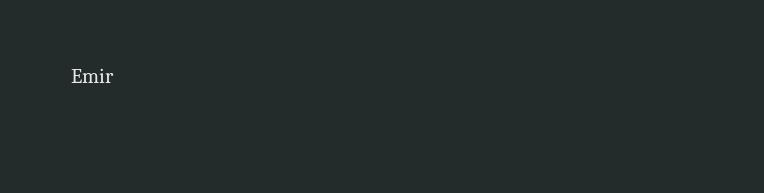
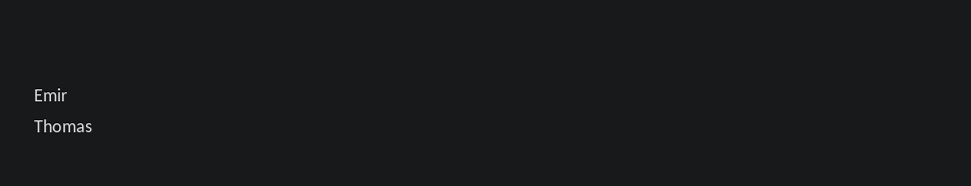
(114, 75) none -> [34,119,93,133] // Thomas

